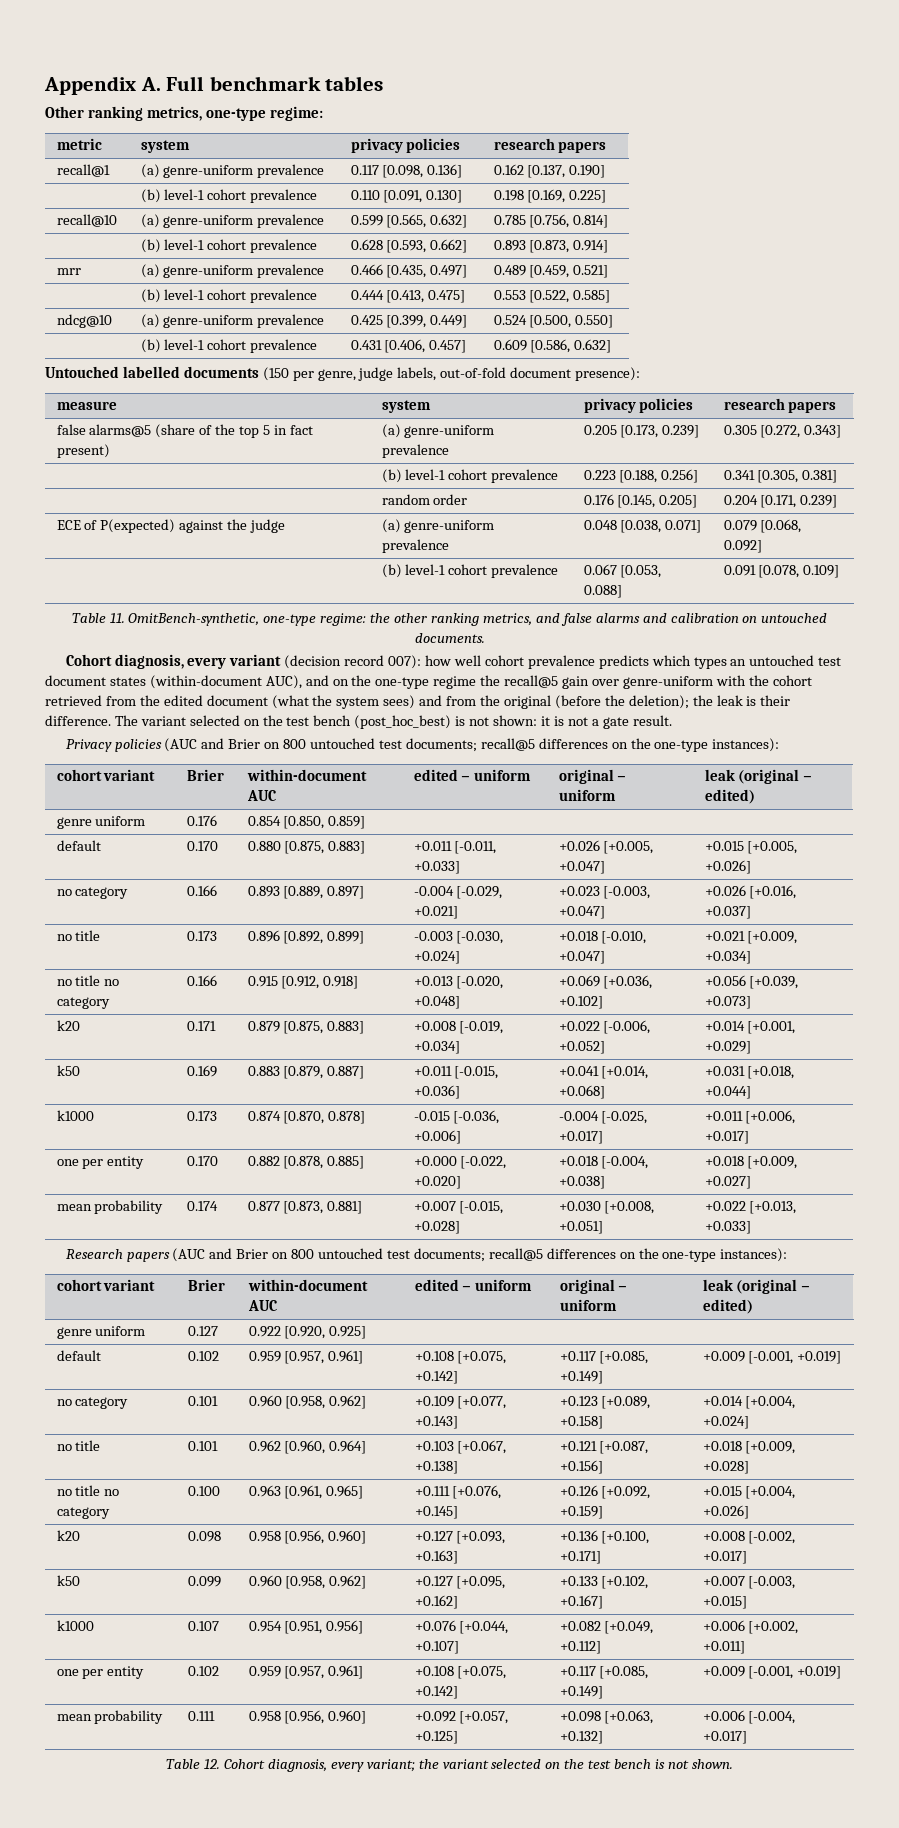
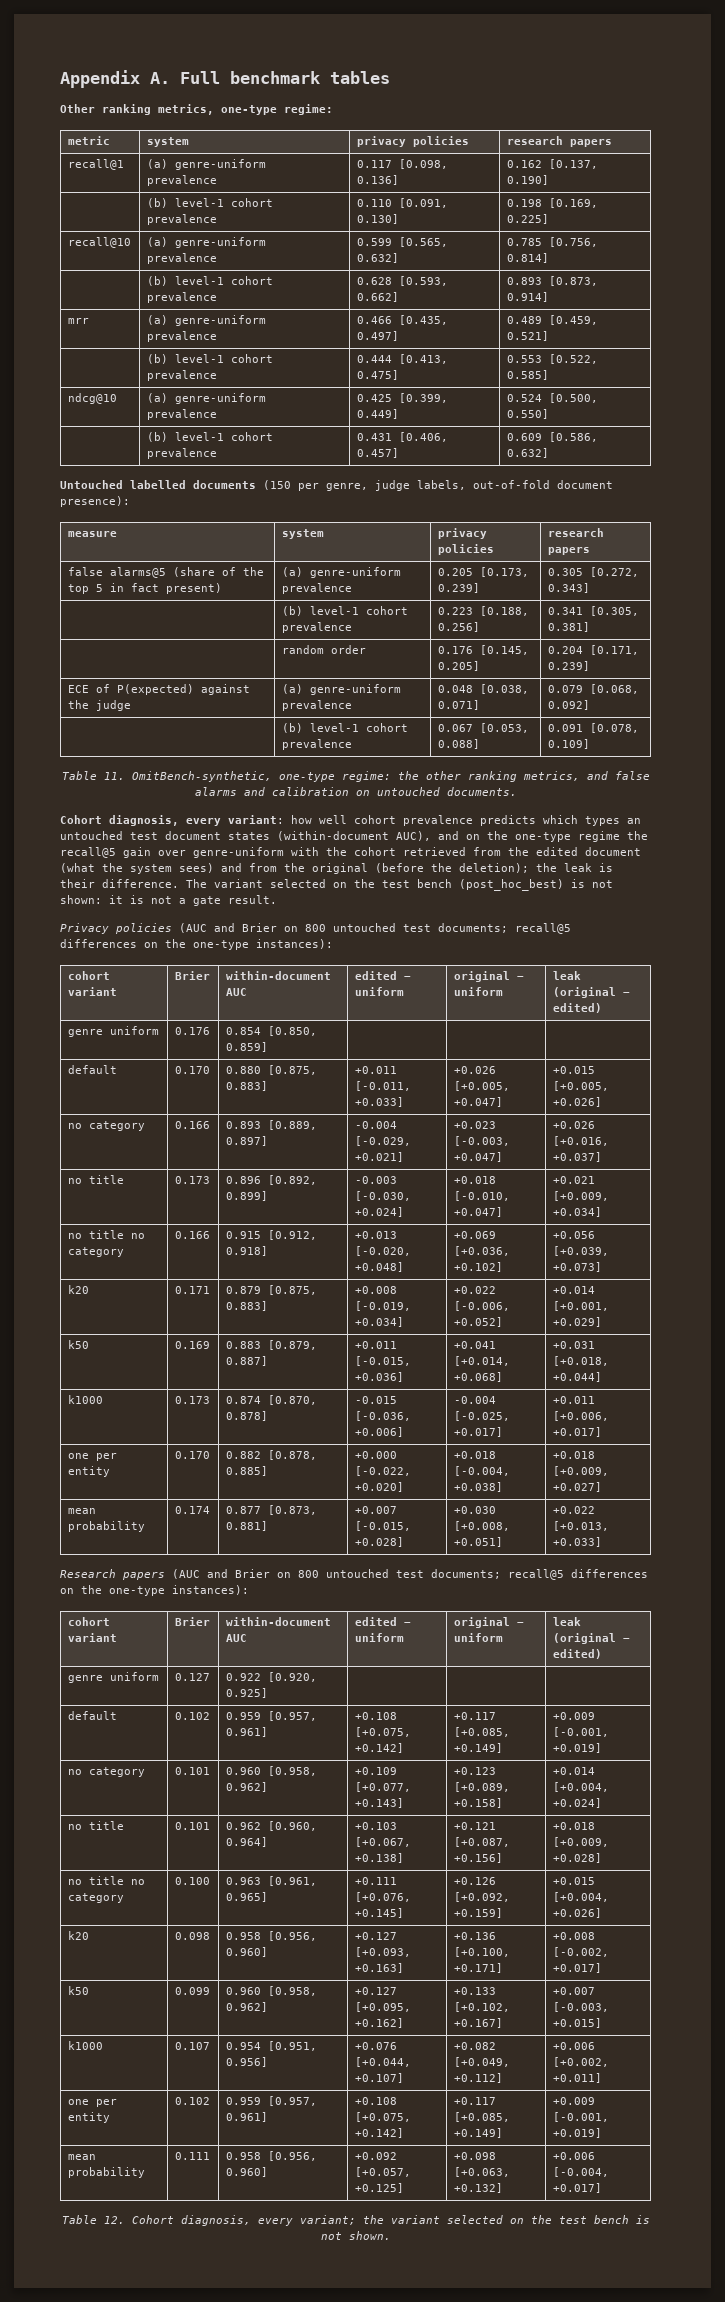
[229,654,422,669] variant (decision record 007): -> [228,815,284,824] variant:

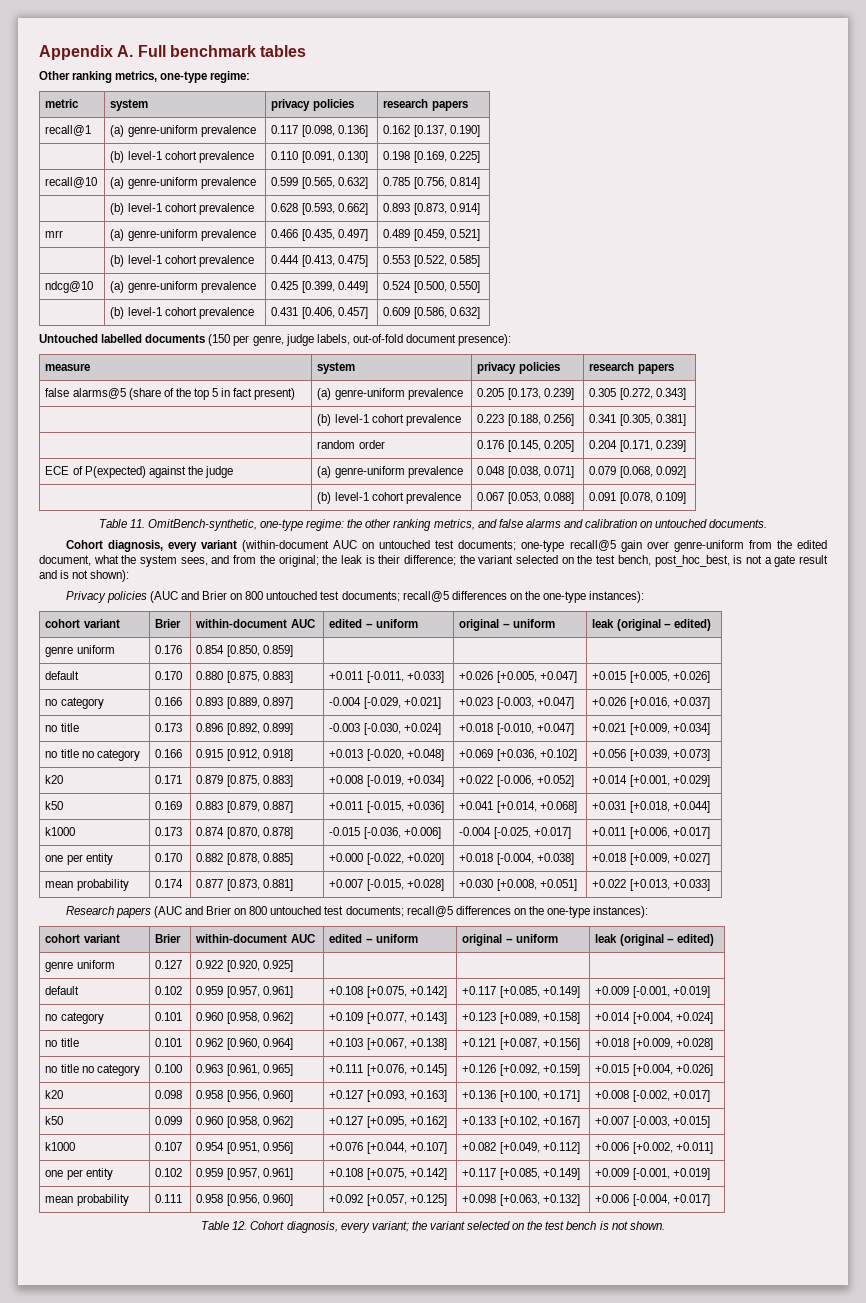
[228,815,641,826] [60,831,648,842] [60,847,466,858] variant: how well cohort prevalence predicts which types an untouched test document states (within-document AUC), and on the one-type regime the recall@5 gain over genre-uniform with the cohort retrieved -> [200,540,744,552] variant (within-document AUC on untouched test documents; one-type recall@5 gain over genre-uniform
[585,847,641,856] [60,863,95,873] document (what -> [39,555,119,566] document, what
[179,863,214,873] sees) -> [180,557,208,566] sees,
[312,863,529,874] original (before the deletion); -> [278,555,319,567] original;
[102,879,613,891] [60,895,277,906] difference. The variant selected on the test bench (post_hoc_best) is not shown: it is not a gate result. -> [403,555,829,567] [39,570,130,582] difference; the variant selected on the test bench, post_hoc_best, is not a gate result and is not shown):

